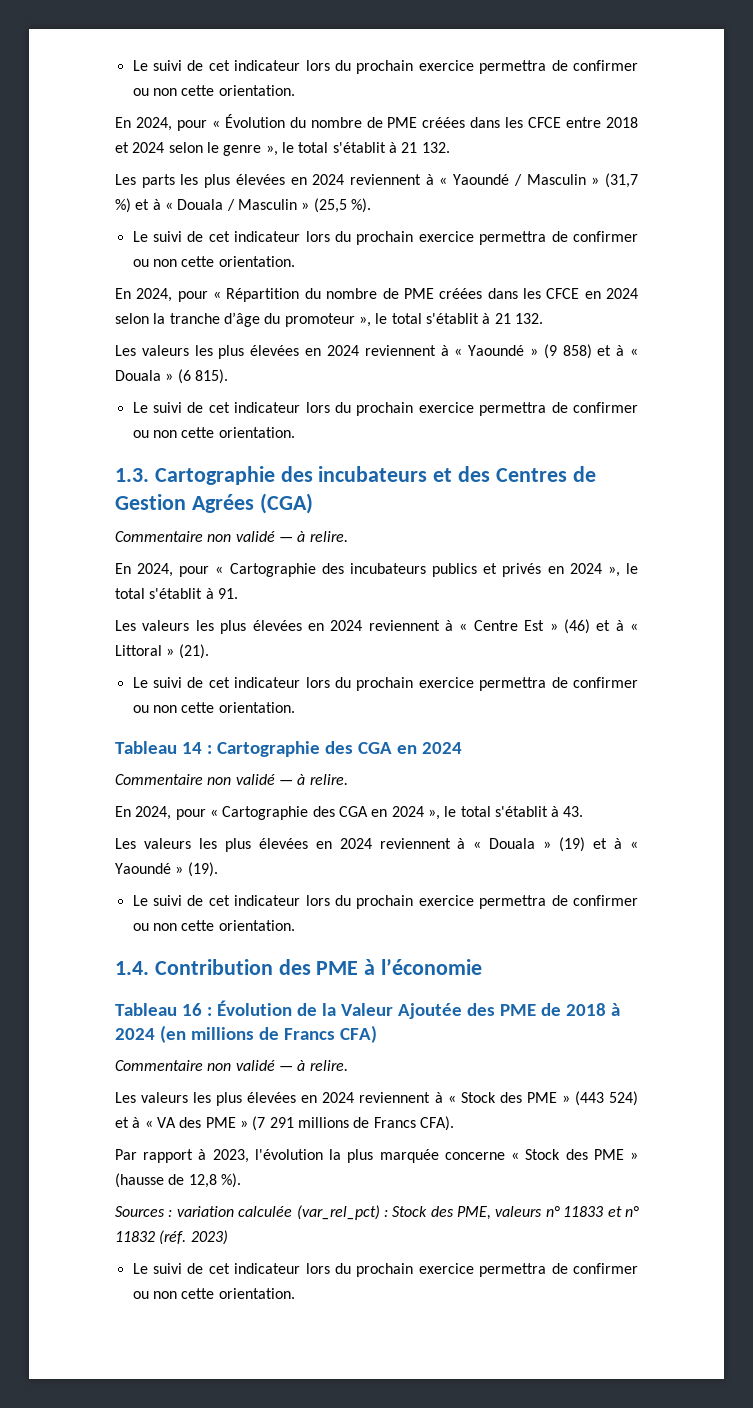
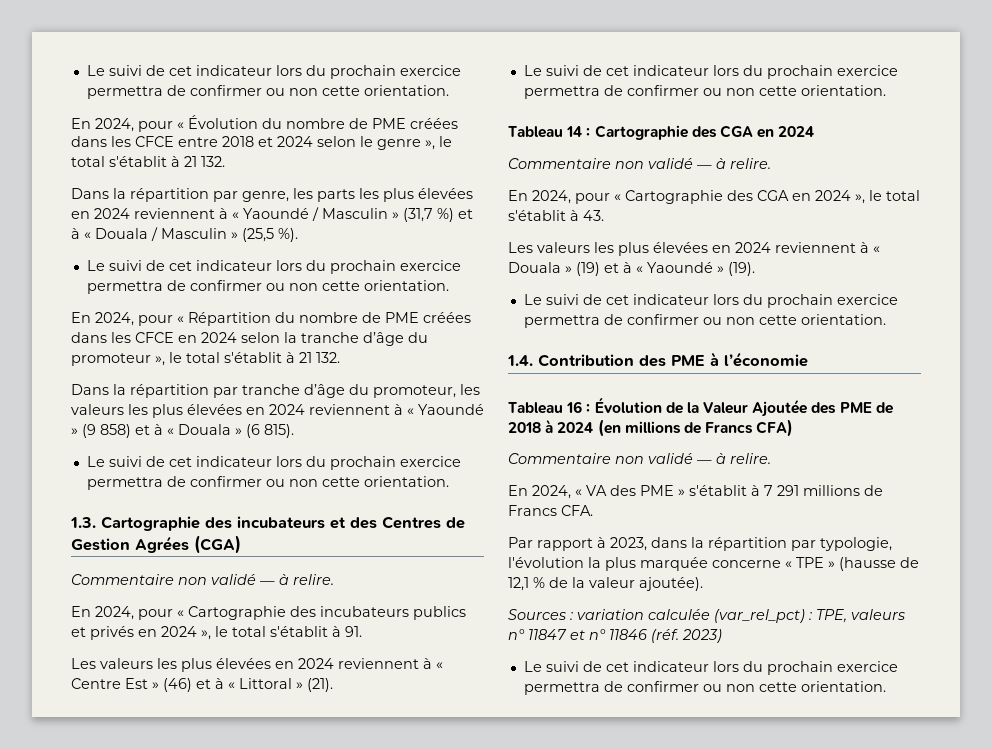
[115,174,136,185] Les -> [71,188,313,202] Dans la répartition par genre, les
[115,345,136,356] Les -> [71,384,480,398] Dans la répartition par tranche d’âge du promoteur, les
[115,1091,638,1106] [115,1117,141,1128] Les valeurs les plus élevées en 2024 reviennent à « Stock des PME » (443 524) et à -> [508,485,571,499] En 2024,
[252,1116,266,1131] (7 -> [689,485,773,496] s'établit à 7
[419,1116,454,1131] CFA). -> [561,505,593,516] CFA.
(249, 1156) none -> [651,537,892,551] dans la répartition par typologie,
[525,1149,638,1160] [115,1173,241,1188] Stock des PME » (hausse de 12,8 %). -> [796,557,919,571] [508,577,703,591] TPE » (hausse de 12,1 % de la valeur ajoutée).
[392,1206,492,1220] Stock des PME, -> [816,609,847,623] TPE,
[563,1206,604,1217] 11833 -> [528,629,567,640] 11847
[115,1231,155,1242] 11832 -> [609,629,647,640] 11846

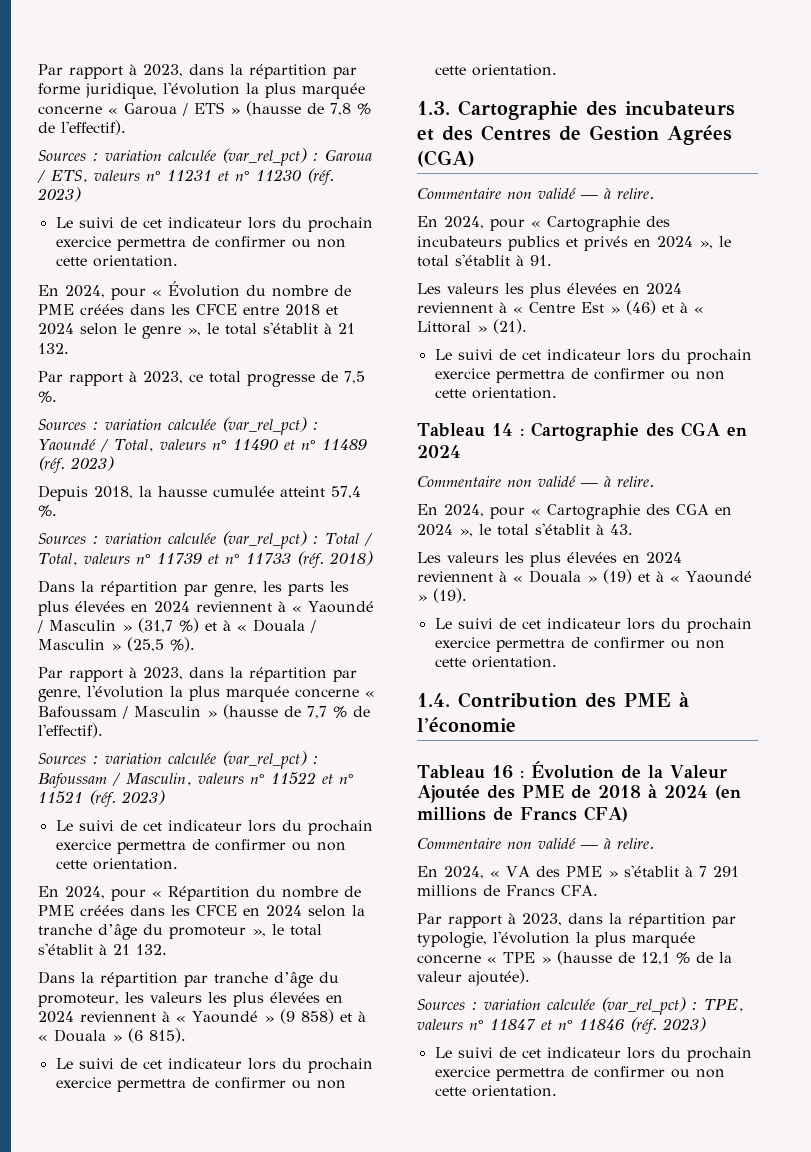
(86, 70) none -> [38,64,357,79] [38,82,365,99] [38,101,371,116] [38,120,126,135] [38,148,372,166] [37,168,334,185] [37,187,81,202] Par rapport à 2023, dans la répartition par forme juridique, l'évolution la plus marquée concerne « Garoua / ETS » (hausse de 7,8 % de l'effectif). // Sources : variation calculée (var_rel_pct) : Garoua / ETS, valeurs n° 11231 et n° 11230 (réf. 2023) //
(225, 161) none -> [38,371,365,387] [38,391,57,403] [38,417,319,435] [38,439,367,452] [38,456,114,473] [38,485,361,501] [38,505,57,517] [38,531,373,549] [38,551,373,568] // Par rapport à 2023, ce total progresse de 7,5 %. // Sources : variation calculée (var_rel_pct) : Yaoundé / Total, valeurs n° 11490 et n° 11489 (réf. 2023) // Depuis 2018, la hausse cumulée atteint 57,4 %. // Sources : variation calculée (var_rel_pct) : Total / Total, valeurs n° 11739 et n° 11733 (réf. 2018)
(298, 235) none -> [38,667,357,682] [38,685,375,702] [38,704,370,719] [38,723,103,738] [38,751,319,769] [38,772,354,788] [38,790,165,807] // Par rapport à 2023, dans la répartition par genre, l'évolution la plus marquée concerne « Bafoussam / Masculin » (hausse de 7,7 % de l'effectif). // Sources : variation calculée (var_rel_pct) : Bafoussam / Masculin, valeurs n° 11522 et n° 11521 (réf. 2023)

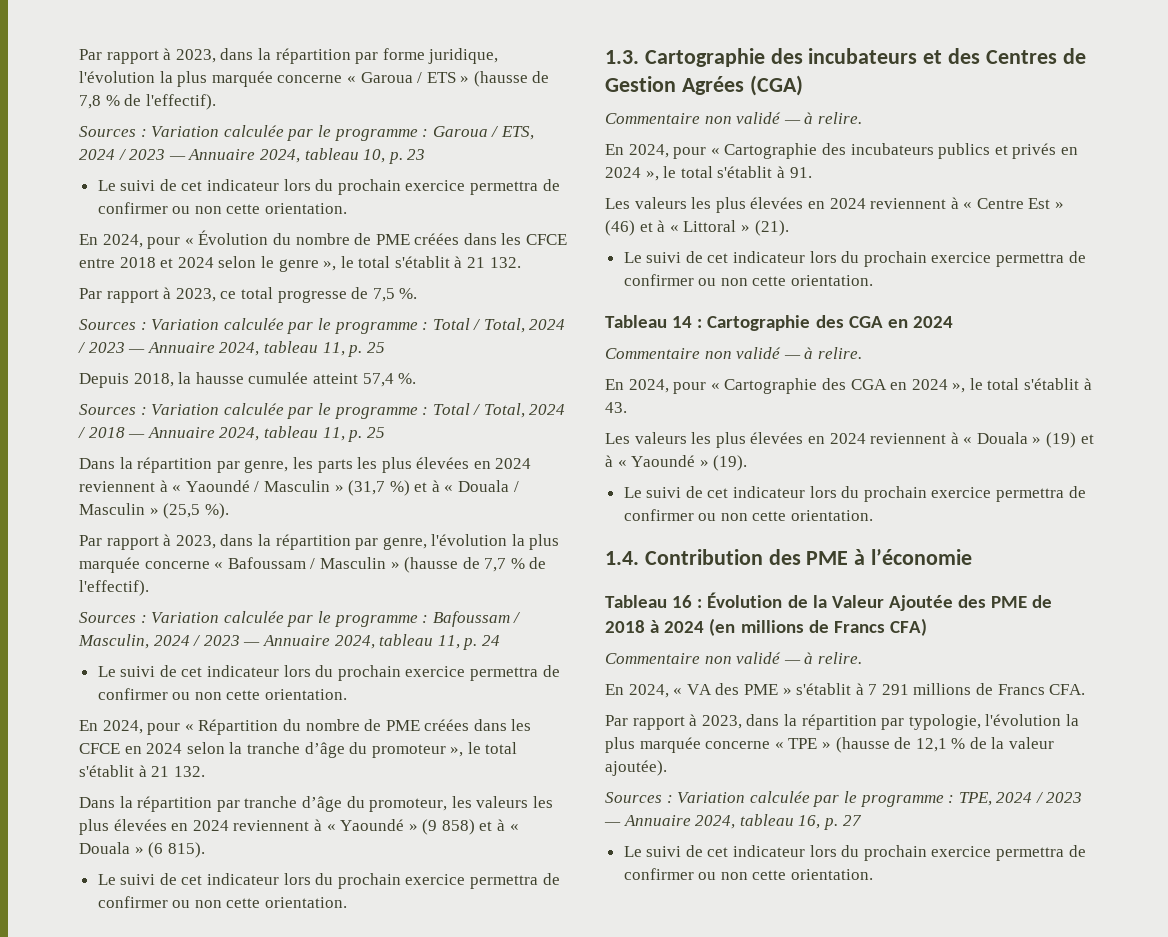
[105,148,372,166] [37,168,334,185] [37,187,81,202] variation calculée (var_rel_pct) : Garoua / ETS, valeurs n° 11231 et n° 11230 (réf. 2023) -> [151,125,534,141] [79,148,426,164] Variation calculée par le programme : Garoua / ETS, 2024 / 2023 — Annuaire 2024, tableau 10, p. 23
[105,417,319,435] [38,439,367,452] [38,456,114,473] variation calculée (var_rel_pct) : Yaoundé / Total, valeurs n° 11490 et n° 11489 (réf. 2023) -> [151,318,566,334] [78,341,385,357] Variation calculée par le programme : Total / Total, 2024 / 2023 — Annuaire 2024, tableau 11, p. 25
[105,531,373,549] [38,551,373,568] variation calculée (var_rel_pct) : Total / Total, valeurs n° 11739 et n° 11733 (réf. 2018) -> [151,403,566,419] [78,426,385,442] Variation calculée par le programme : Total / Total, 2024 / 2018 — Annuaire 2024, tableau 11, p. 25
[105,751,319,769] [38,772,354,788] [38,790,165,807] variation calculée (var_rel_pct) : Bafoussam / Masculin, valeurs n° 11522 et n° 11521 (réf. 2023) -> [151,611,522,627] [78,634,500,650] Variation calculée par le programme : Bafoussam / Masculin, 2024 / 2023 — Annuaire 2024, tableau 11, p. 24
[484,997,744,1015] [417,1017,706,1034] variation calculée (var_rel_pct) : TPE, valeurs n° 11847 et n° 11846 (réf. 2023) -> [677,791,1083,807] [604,814,862,830] Variation calculée par le programme : TPE, 2024 / 2023 — Annuaire 2024, tableau 16, p. 27

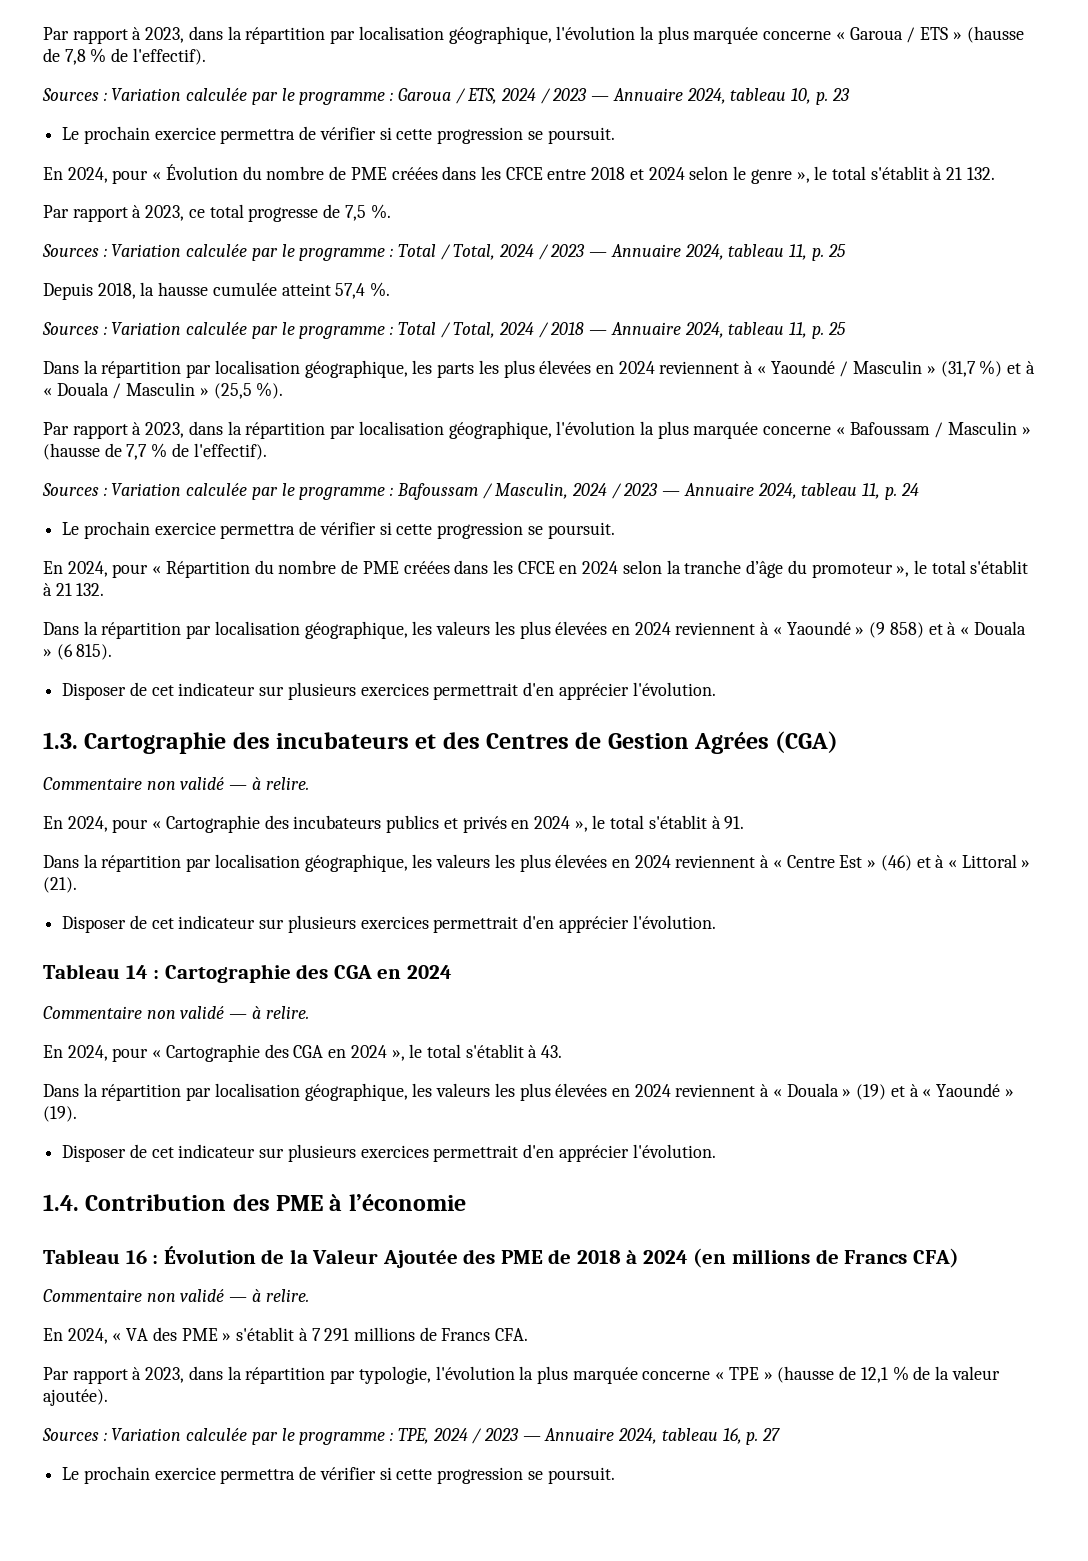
[79,48,499,64] Par rapport à 2023, dans la répartition par forme juridique, -> [43,26,552,44] Par rapport à 2023, dans la répartition par localisation géographique,
[120,179,560,195] [97,202,348,214] suivi de cet indicateur lors du prochain exercice permettra de confirmer ou non cette orientation. -> [83,126,615,144] prochain exercice permettra de vérifier si cette progression se poursuit.
[244,460,289,473] genre, -> [214,360,408,378] localisation géographique,
[382,537,427,550] genre, -> [358,421,552,439] localisation géographique,
[120,665,560,681] [97,688,348,700] suivi de cet indicateur lors du prochain exercice permettra de confirmer ou non cette orientation. -> [83,521,615,539] prochain exercice permettra de vérifier si cette progression se poursuit.
[244,796,448,812] tranche d’âge du promoteur, -> [214,621,408,639] localisation géographique,
[97,873,560,889] [97,896,348,908] Le suivi de cet indicateur lors du prochain exercice permettra de confirmer ou non cette orientation. -> [62,682,716,700] Disposer de cet indicateur sur plusieurs exercices permettrait d'en apprécier l'évolution.
[605,198,630,209] Les -> [43,854,433,872] Dans la répartition par localisation géographique, les
[623,251,1086,267] [623,274,874,286] Le suivi de cet indicateur lors du prochain exercice permettra de confirmer ou non cette orientation. -> [62,915,716,933] Disposer de cet indicateur sur plusieurs exercices permettrait d'en apprécier l'évolution.
[605,433,630,444] Les -> [43,1083,433,1101] Dans la répartition par localisation géographique, les
[623,486,1086,502] [623,509,874,521] Le suivi de cet indicateur lors du prochain exercice permettra de confirmer ou non cette orientation. -> [62,1144,716,1162] Disposer de cet indicateur sur plusieurs exercices permettrait d'en apprécier l'évolution.
[646,845,1086,861] [623,868,874,880] suivi de cet indicateur lors du prochain exercice permettra de confirmer ou non cette orientation. -> [83,1466,615,1484] prochain exercice permettra de vérifier si cette progression se poursuit.

